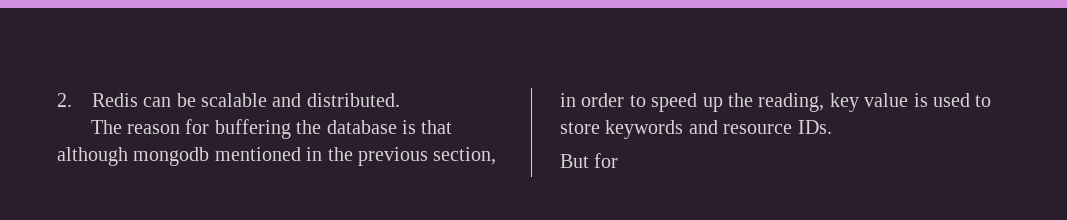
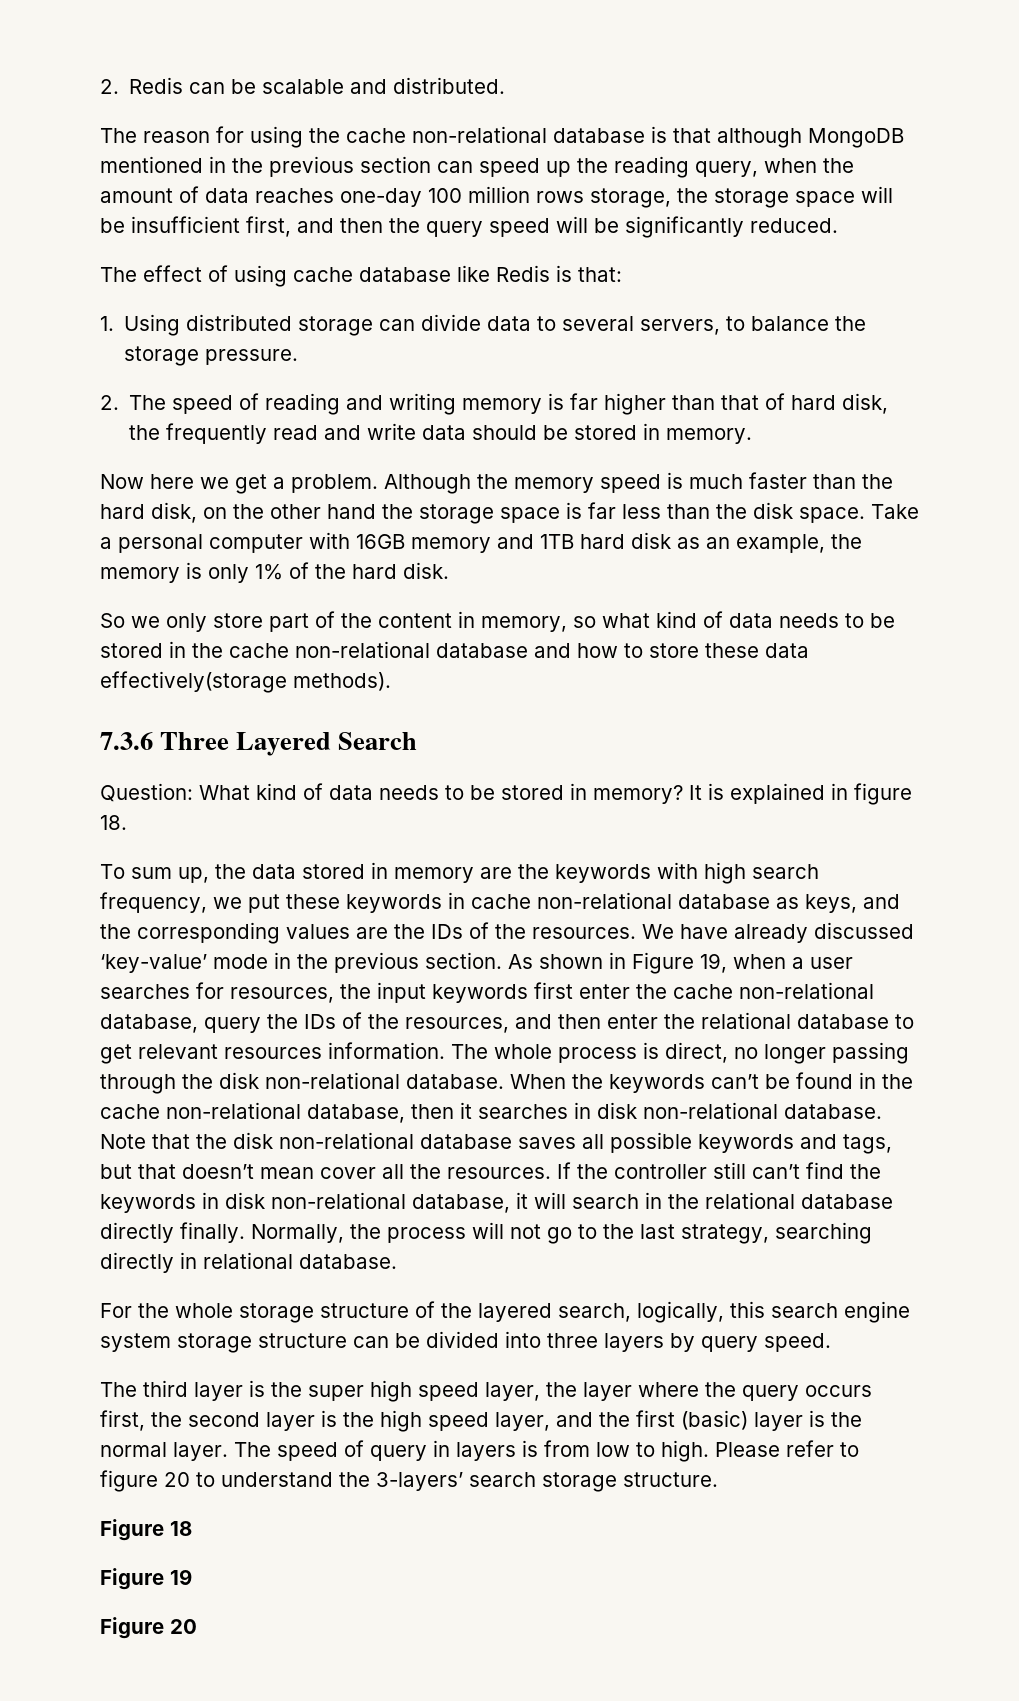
[214,119,322,139] buffering the -> [250,126,547,148] using the cache non-relational
[133,147,210,166] mongodb -> [808,128,904,148] MongoDB
[433,147,497,165] [560,93,992,112] [560,120,832,139] [560,153,619,168] section, in order to speed up the reading, key value is used to store keywords and resource IDs. // But for -> [360,156,854,178] [100,186,893,208] [100,216,838,238] [100,265,622,287] [100,314,867,336] [124,346,299,366] [100,393,889,415] [129,423,753,444] [100,472,893,494] [100,502,919,524] [100,532,862,553] [100,562,449,583] [100,611,895,632] [100,641,809,658] [100,671,391,693] [100,732,418,756] [100,783,912,805] [100,815,127,830] [100,862,819,884] [100,892,900,913] [100,922,914,944] [100,952,853,974] [100,982,874,1003] [100,1012,914,1033] [100,1042,909,1064] [100,1072,913,1094] [100,1102,882,1123] [100,1132,892,1154] [100,1162,881,1179] [100,1192,893,1213] [100,1222,872,1244] [100,1252,397,1273] [100,1301,910,1323] [100,1331,831,1353] [100,1380,872,1402] [100,1410,862,1432] [100,1440,859,1462] [100,1470,718,1492] [100,1519,192,1541] [100,1568,192,1590] [100,1617,197,1639] section can speed up the reading query, when the amount of data reaches one-day 100 million rows storage, the storage space will be insufficient first, and then the query speed will be significantly reduced. // The effect of using cache database like Redis is that: // 1. Using distributed storage can divide data to several servers, to balance the storage pressure. // 2. The speed of reading and writing memory is far higher than that of hard disk, the frequently read and write data should be stored in memory. // Now here we get a problem. Although the memory speed is much faster than the hard disk, on the other hand the storage space is far less than the disk space. Take a personal computer with 16GB memory and 1TB hard disk as an example, the memory is only 1% of the hard disk. // So we only store part of the content in memory, so what kind of data needs to be stored in the cache non-relational database and how to store these data effectively(storage methods). // 7.3.6 Three Layered Search // Question: What kind of data needs to be stored in memory? It is explained in figure 18. // To sum up, the data stored in memory are the keywords with high search frequency, we put these keywords in cache non-relational database as keys, and the corresponding values are the IDs of the resources. We have already discussed ‘key-value’ mode in the previous section. As shown in Figure 19, when a user searches for resources, the input keywords first enter the cache non-relational database, query the IDs of the resources, and then enter the relational database to get relevant resources information. The whole process is direct, no longer passing through the disk non-relational database. When the keywords can’t be found in the cache non-relational database, then it searches in disk non-relational database. Note that the disk non-relational database saves all possible keywords and tags, but that doesn’t mean cover all the resources. If the controller still can’t find the keywords in disk non-relational database, it will search in the relational database directly finally. Normally, the process will not go to the last strategy, searching directly in relational database. // For the whole storage structure of the layered search, logically, this search engine system storage structure can be divided into three layers by query speed. // The third layer is the super high speed layer, the layer where the query occurs first, the second layer is the high speed layer, and the first (basic) layer is the normal layer. The speed of query in layers is from low to high. Please refer to figure 20 to understand the 3-layers’ search storage structure. // Figure 18 // Figure 19 // Figure 20

